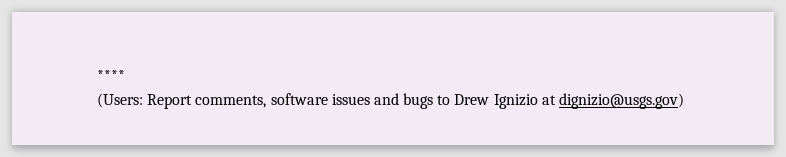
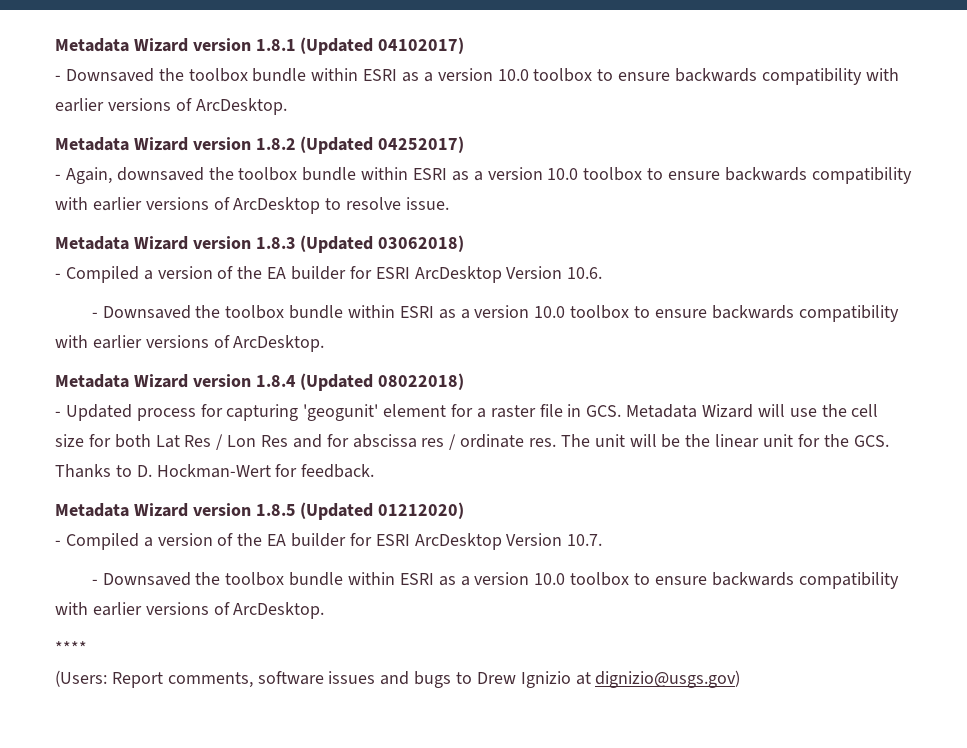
(97, 75) none -> [55,37,465,55] [55,68,899,85] [55,98,287,115] [55,136,465,154] [55,167,912,184] [55,197,450,214] [55,235,465,253] [55,266,603,283] [91,305,899,322] [55,335,325,352] [55,373,465,391] [55,404,879,421] [55,434,889,450] [55,464,375,478] [55,502,465,520] [55,533,603,550] [91,572,899,589] [55,602,325,619] Metadata Wizard version 1.8.1 (Updated 04102017) // - Downsaved the toolbox bundle within ESRI as a version 10.0 toolbox to ensure backwards compatibility with earlier versions of ArcDesktop. // Metadata Wizard version 1.8.2 (Updated 04252017) // - Again, downsaved the toolbox bundle within ESRI as a version 10.0 toolbox to ensure backwards compatibility with earlier versions of ArcDesktop to resolve issue. // Metadata Wizard version 1.8.3 (Updated 03062018) // - Compiled a version of the EA builder for ESRI ArcDesktop Version 10.6. // - Downsaved the toolbox bundle within ESRI as a version 10.0 toolbox to ensure backwards compatibility with earlier versions of ArcDesktop. // Metadata Wizard version 1.8.4 (Updated 08022018) // - Updated process for capturing 'geogunit' element for a raster file in GCS. Metadata Wizard will use the cell size for both Lat Res / Lon Res and for abscissa res / ordinate res. The unit will be the linear unit for the GCS. Thanks to D. Hockman-Wert for feedback. // Metadata Wizard version 1.8.5 (Updated 01212020) // - Compiled a version of the EA builder for ESRI ArcDesktop Version 10.7. // - Downsaved the toolbox bundle within ESRI as a version 10.0 toolbox to ensure backwards compatibility with earlier versions of ArcDesktop. //

